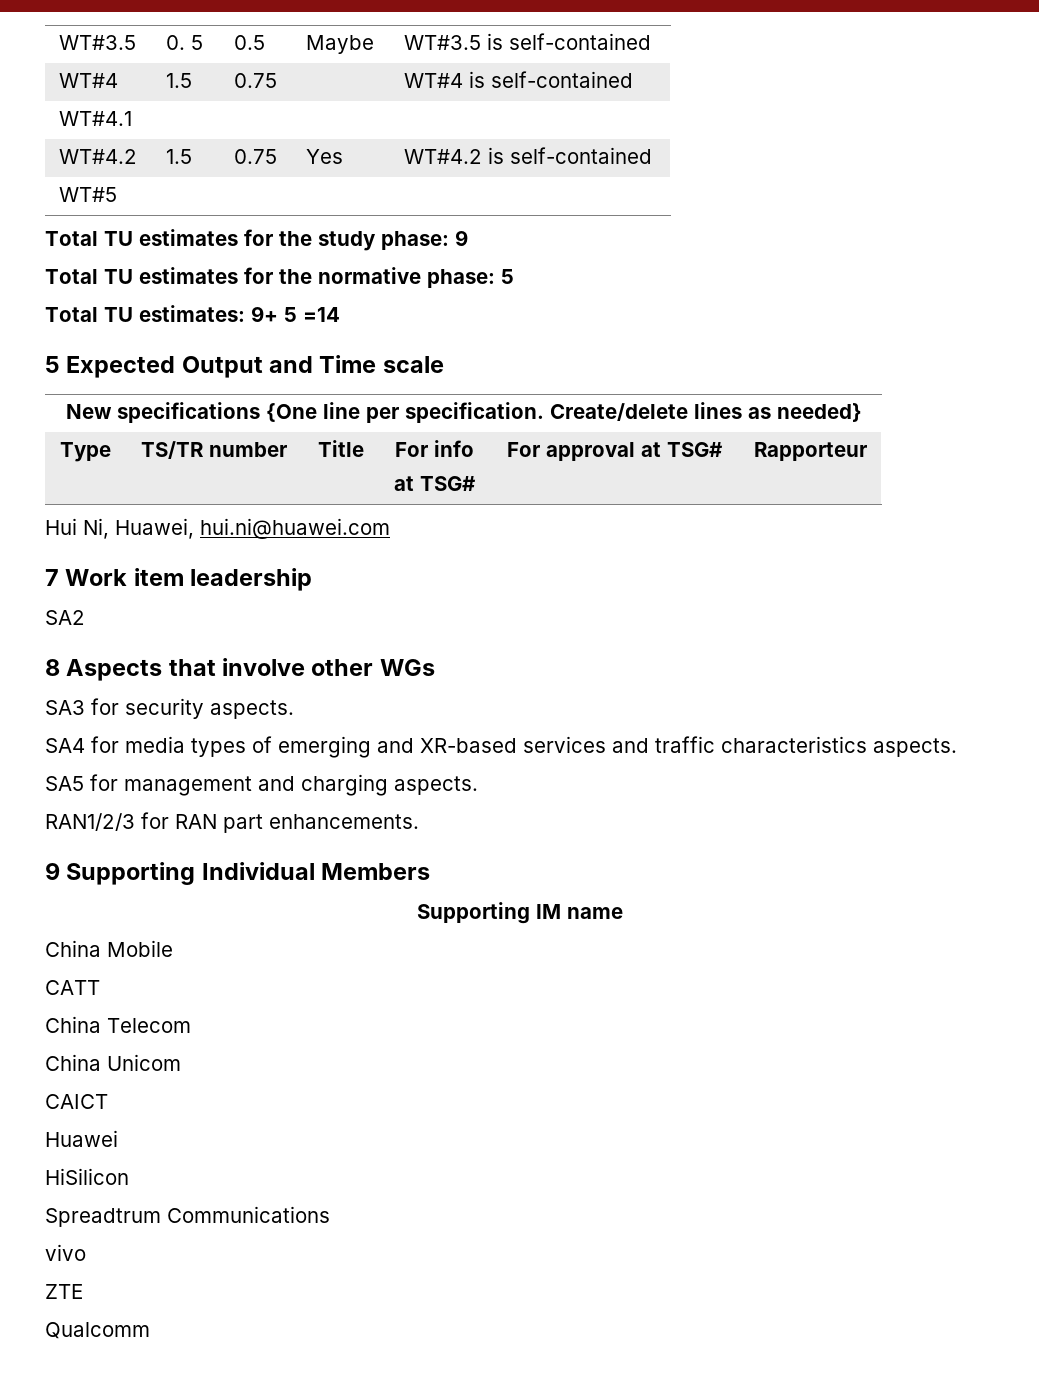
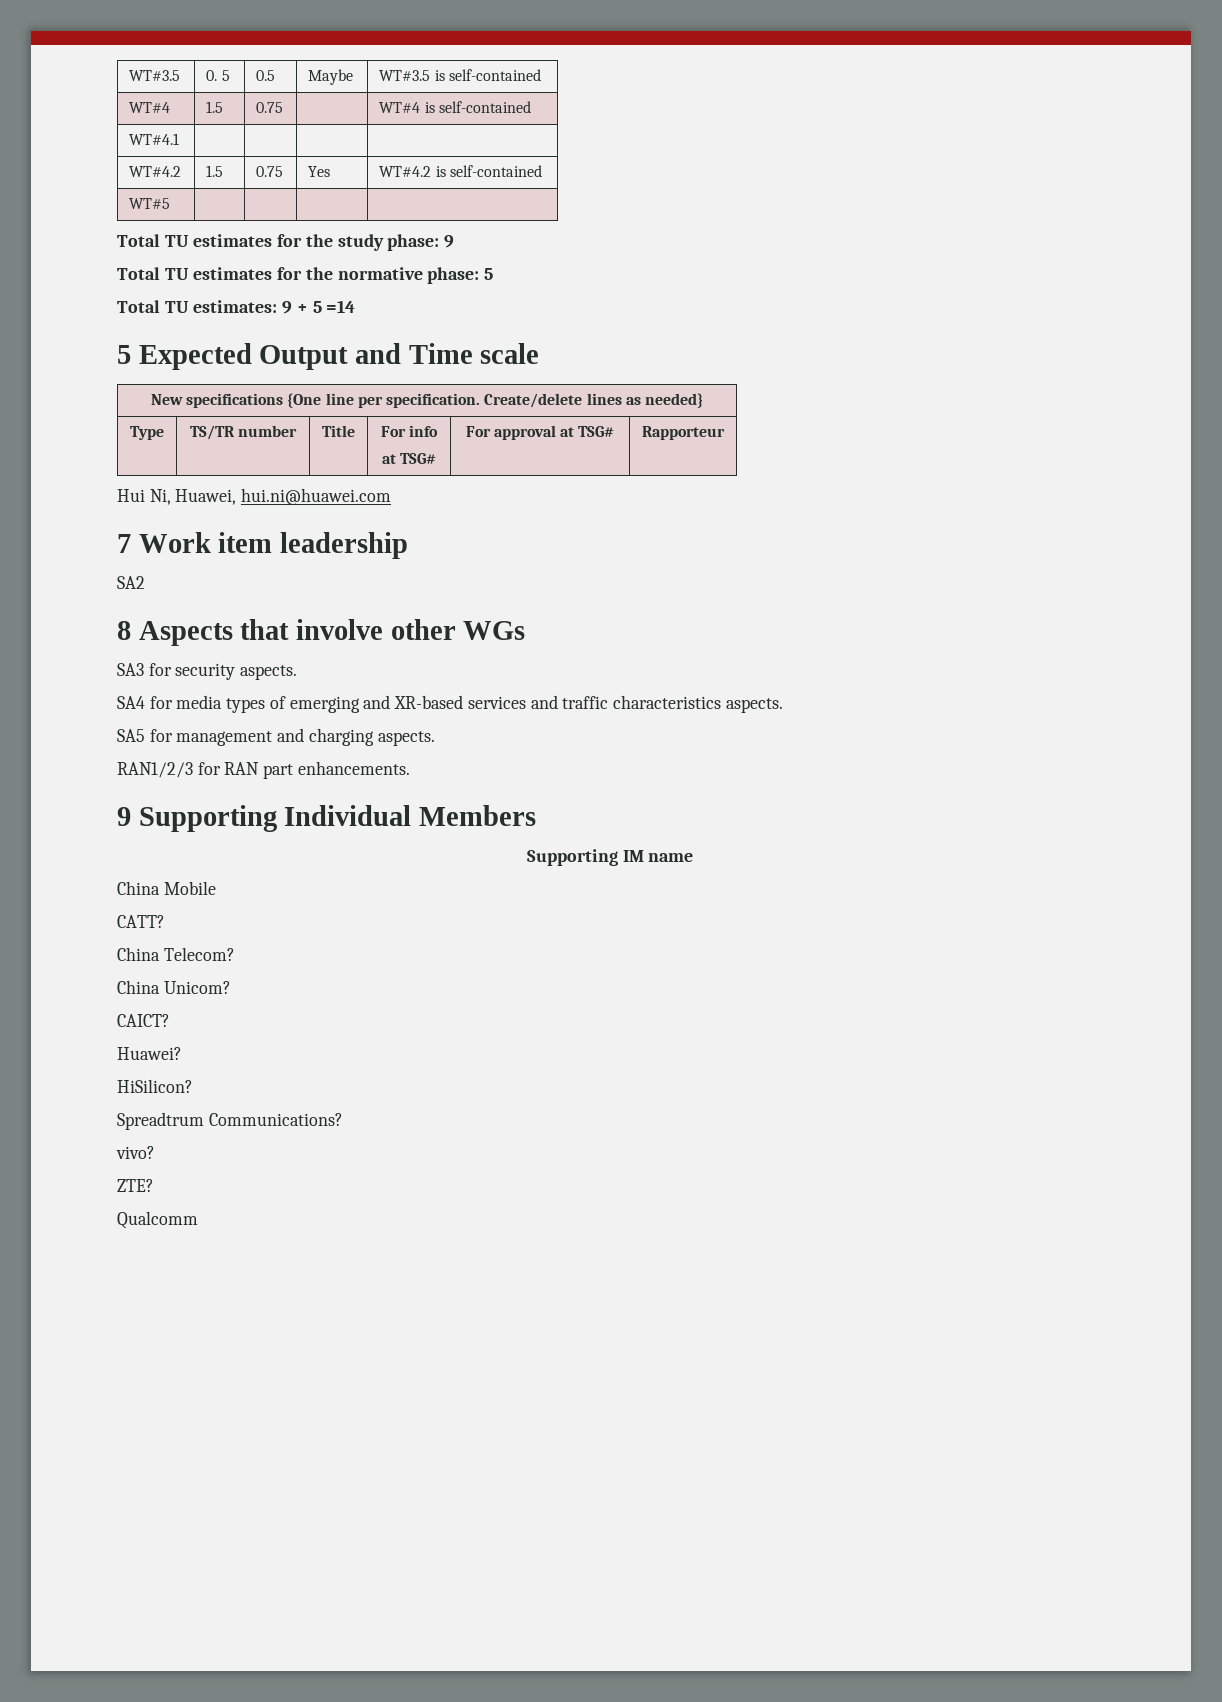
[251,306,278,322] 9+ -> [282,301,308,314] 9 +
[45,980,100,995] [45,1016,191,1033] [45,1054,181,1071] [45,1094,108,1109] [45,1130,118,1147] [45,1168,129,1185] [45,1206,330,1227] [45,1244,86,1261] [45,1284,83,1299] CATT // China Telecom // China Unicom // CAICT // Huawei // HiSilicon // Spreadtrum Communications // vivo // ZTE -> [117,915,165,928] [117,947,235,961] [117,980,231,994] [117,1014,170,1027] [117,1047,182,1060] [117,1079,193,1093] [117,1112,343,1130] [116,1146,155,1159] [117,1179,154,1192] CATT? // China Telecom? // China Unicom? // CAICT? // Huawei? // HiSilicon? // Spreadtrum Communications? // vivo? // ZTE?

